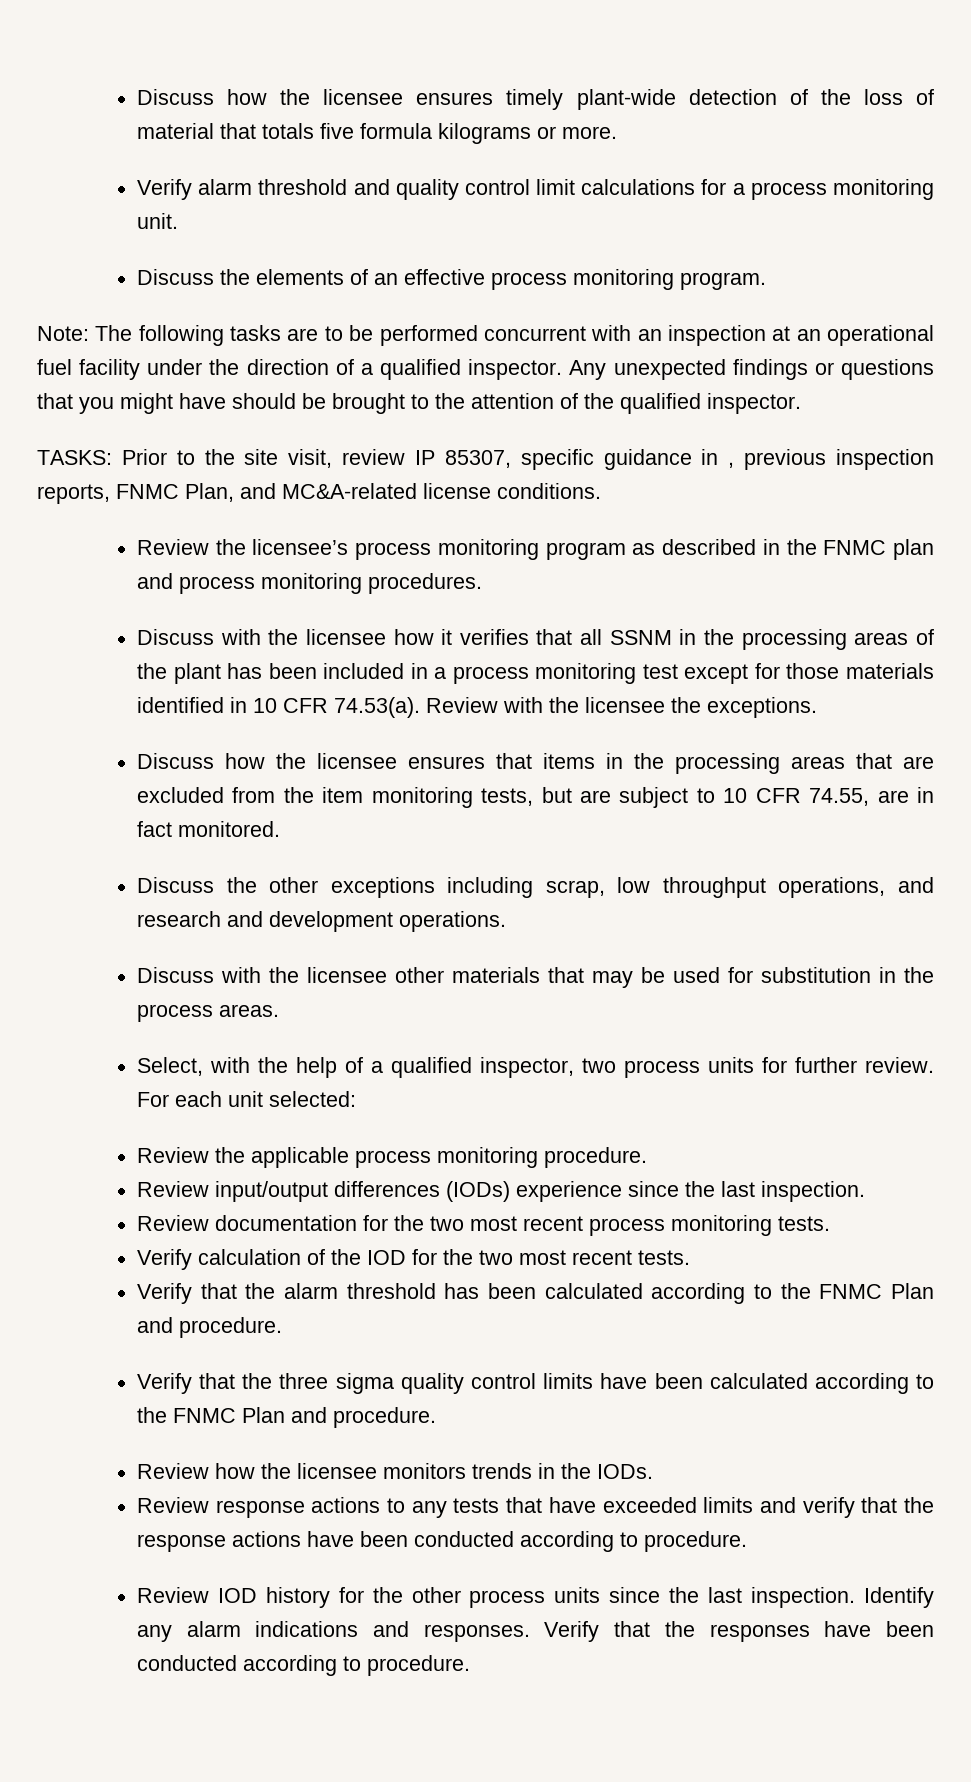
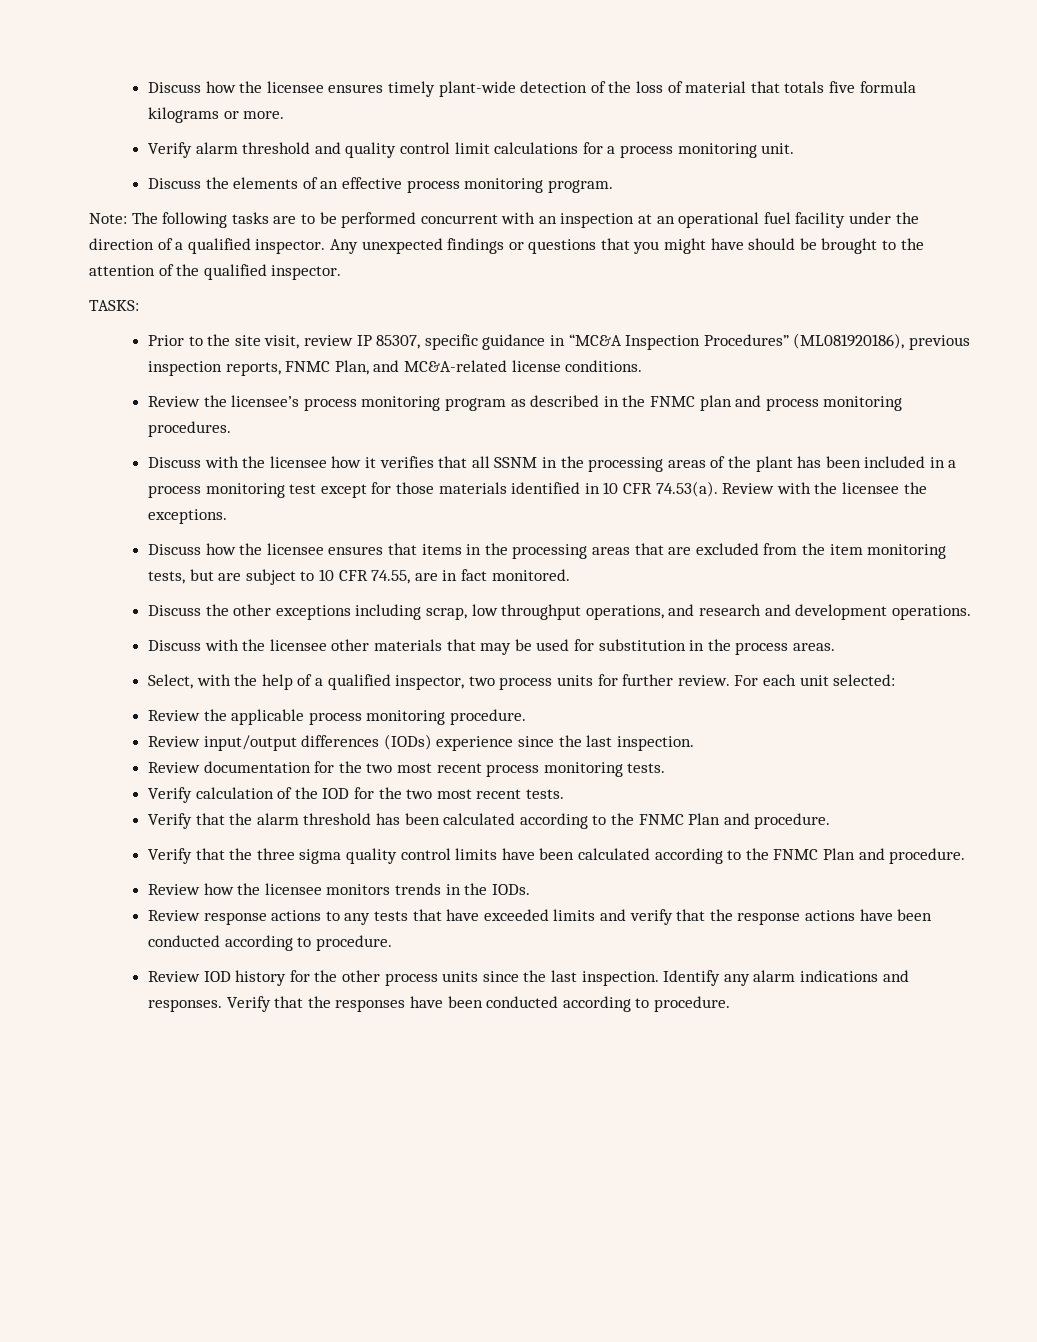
(112, 457) none -> (139, 305) //
[728,462,735,468] , -> [568,333,905,350] “MC&A Inspection Procedures” (ML081920186),

